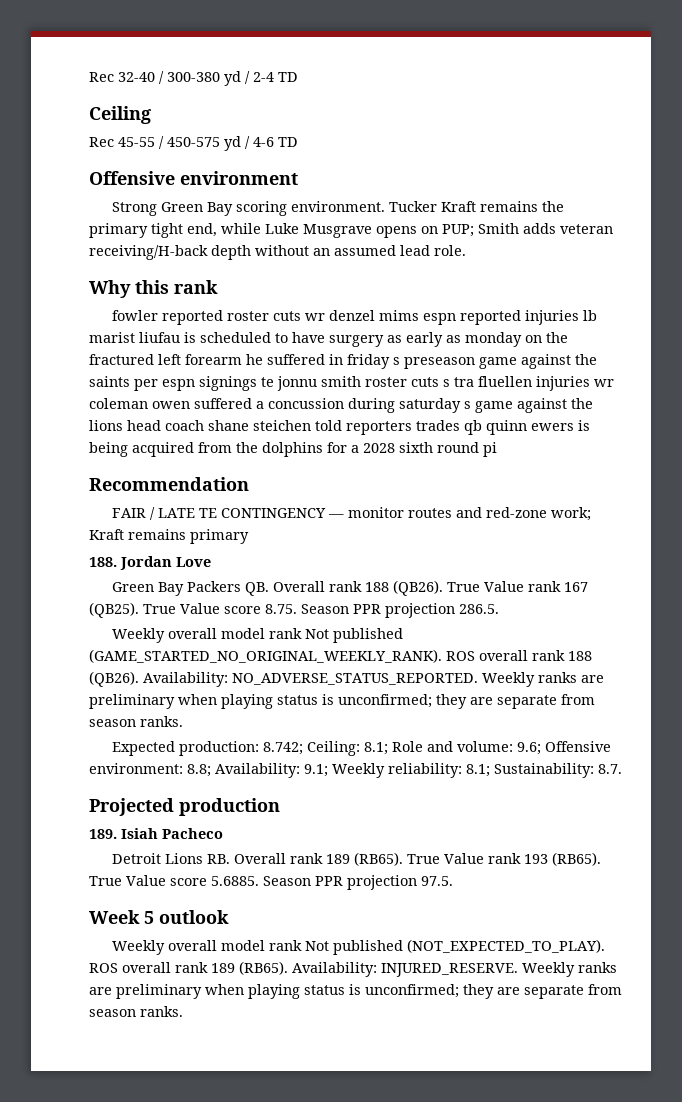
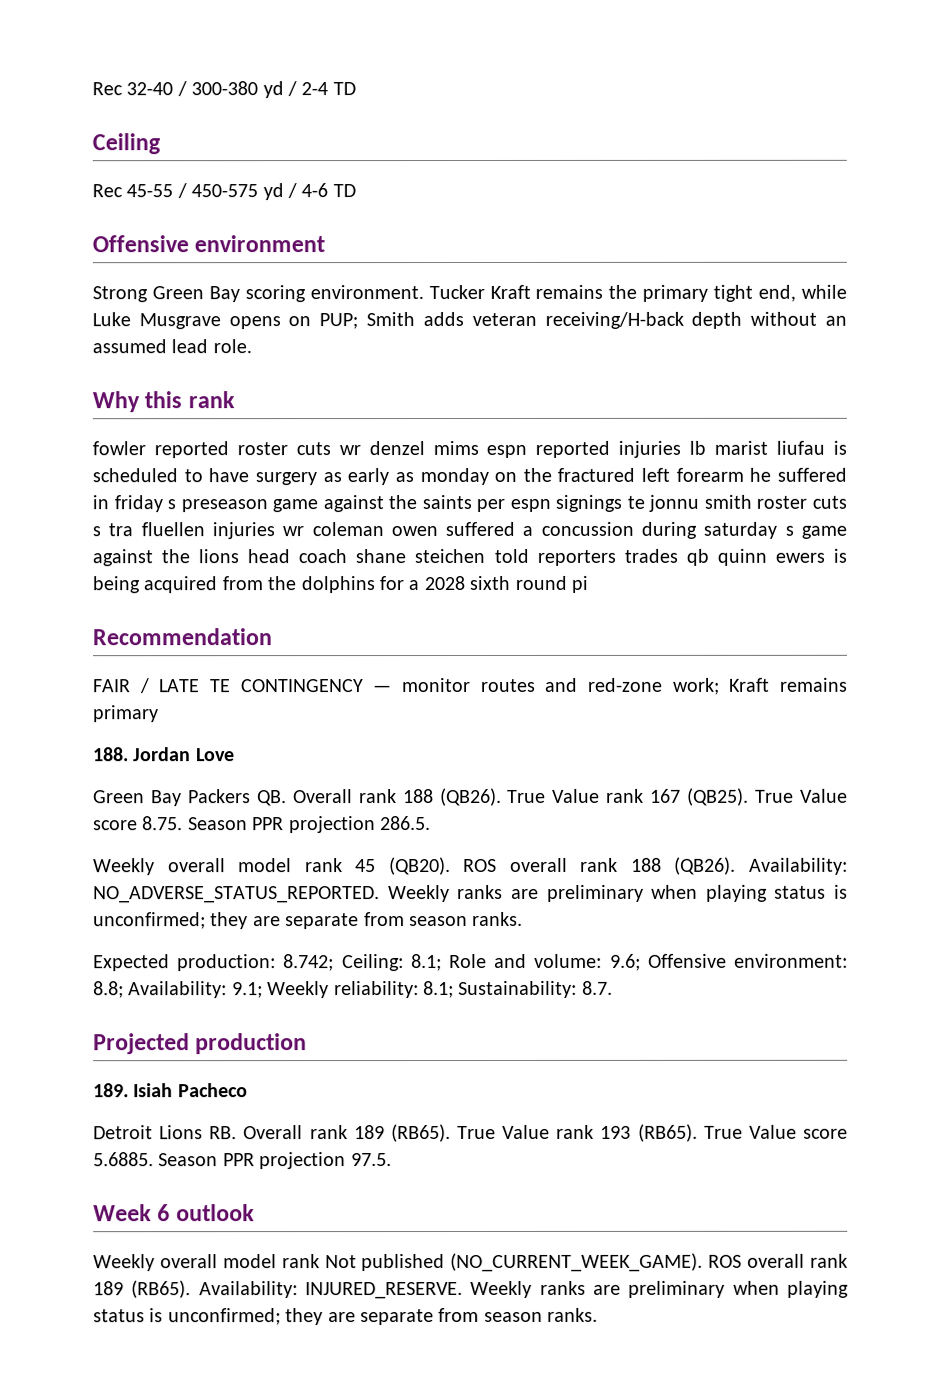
[304,628,403,643] [89,649,442,663] Not published (GAME_STARTED_NO_ORIGINAL_WEEKLY_RANK). -> [355,857,451,876] 45 (QB20).
[144,911,154,924] 5 -> [157,1204,171,1222] 6
[406,939,605,953] (NOT_EXPECTED_TO_PLAY). -> [450,1252,704,1273] (NO_CURRENT_WEEK_GAME).

